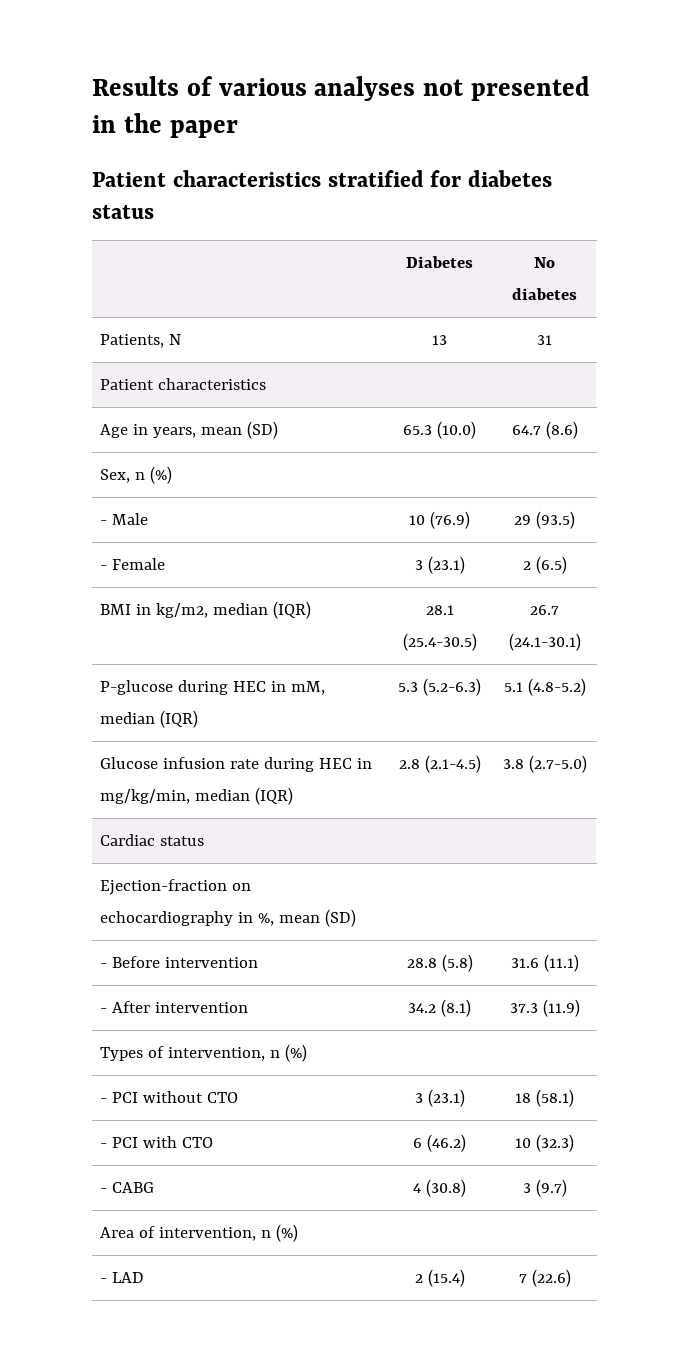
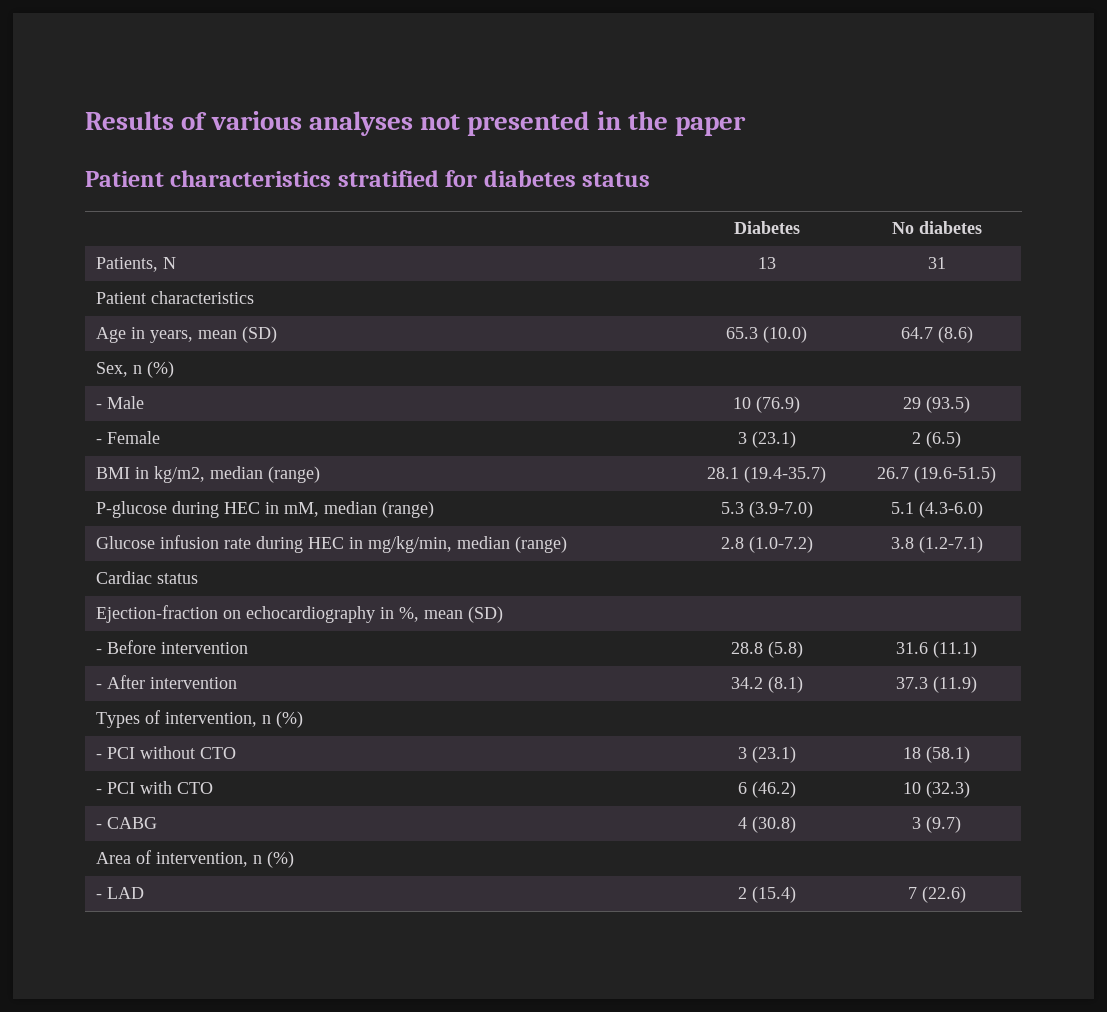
[273,601,312,619] (IQR) -> [268,466,321,483] (range)
[402,633,477,651] (25.4-30.5) -> [744,466,826,483] (19.4-35.7)
[508,633,581,651] (24.1-30.1) -> [914,466,996,483] (19.6-51.5)
[160,710,199,728] (IQR) -> [382,501,435,518] (range)
[422,678,481,696] (5.2-6.3) -> [748,501,813,518] (3.9-7.0)
[527,678,586,696] (4.8-5.2) -> [918,501,983,518] (4.3-6.0)
[255,787,294,805] (IQR) -> [515,536,568,553] (range)
[424,755,481,773] (2.1-4.5) -> [748,536,813,553] (1.0-7.2)
[528,755,587,773] (2.7-5.0) -> [918,536,983,553] (1.2-7.1)

